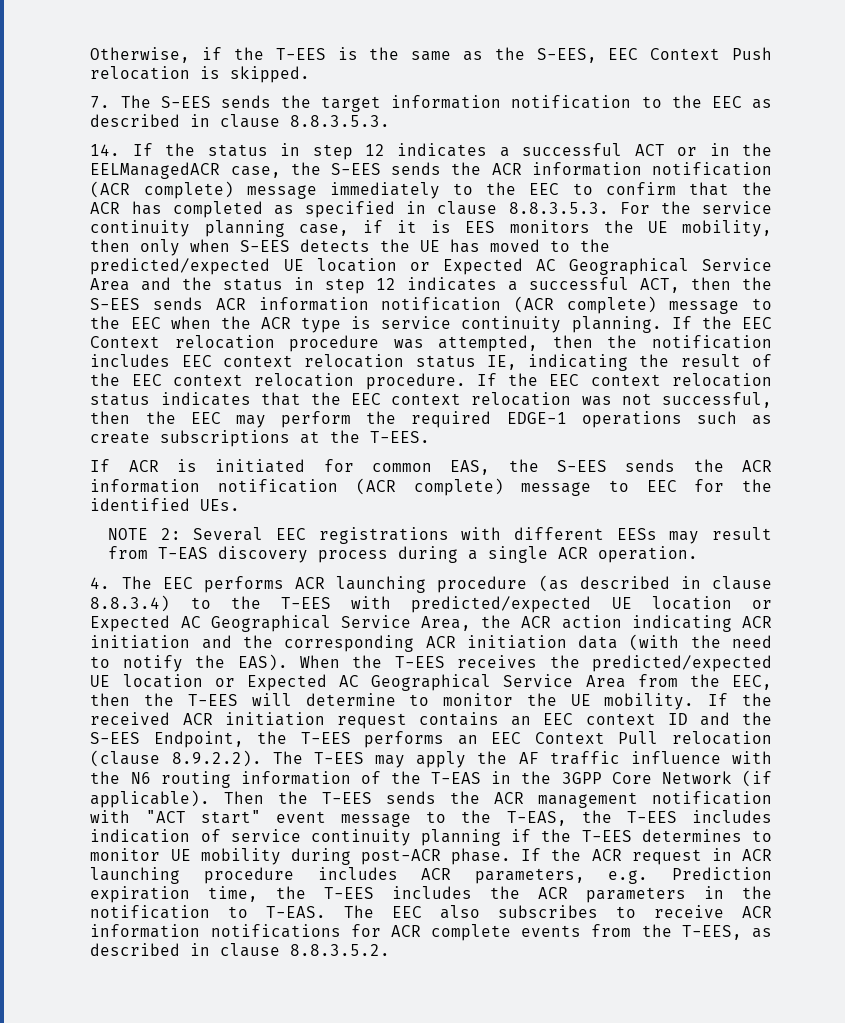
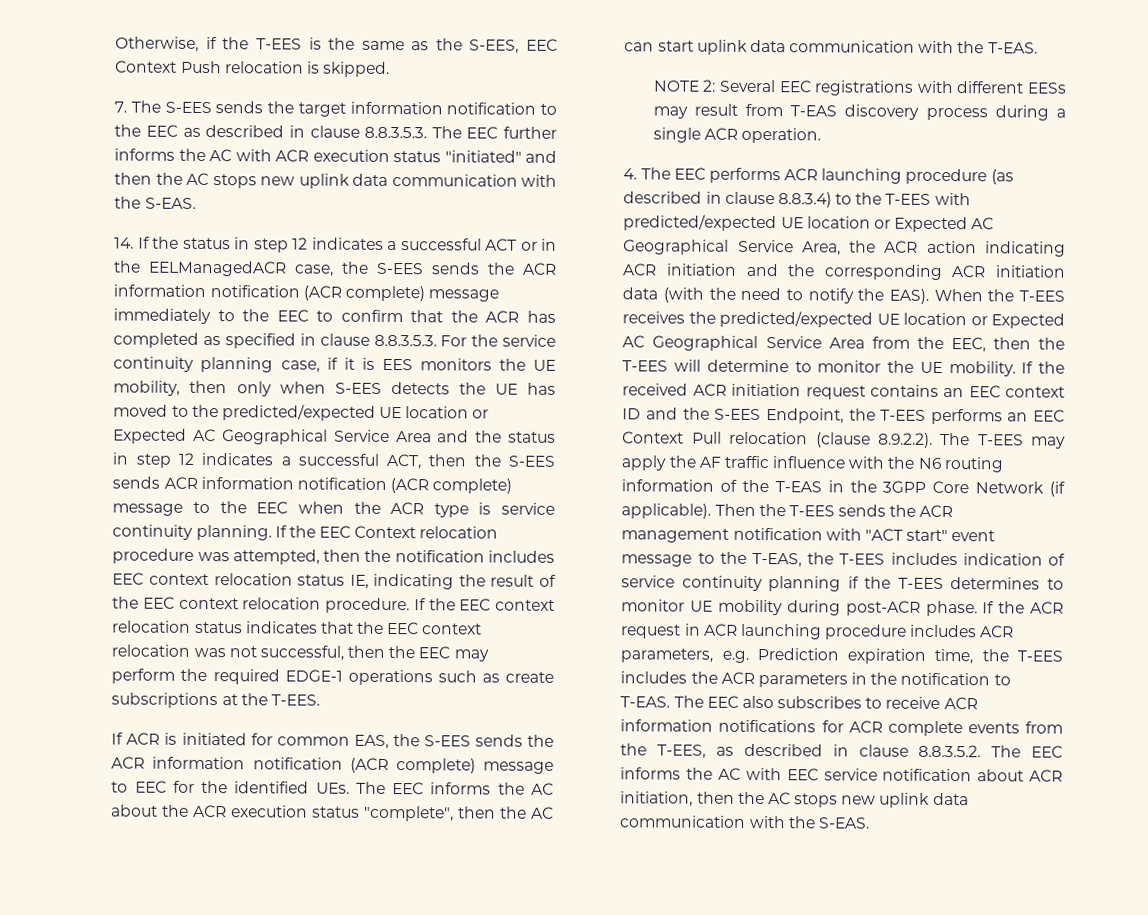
(391, 121) none -> [431,126,557,139] [114,148,557,163] [114,172,557,189] [114,196,196,209] The EEC further informs the AC with ACR execution status "initiated" and then the AC stops new uplink data communication with the S-EAS.
(241, 505) none -> [355,781,554,795] [111,804,554,822] [624,39,1038,55] The EEC informs the AC about the ACR execution status "complete", then the AC can start uplink data communication with the T-EAS.
(391, 950) none -> [991,745,1063,758] [620,767,1063,782] [620,791,969,808] [620,815,870,829] The EEC informs the AC with EEC service notification about ACR initiation, then the AC stops new uplink data communication with the S-EAS.

